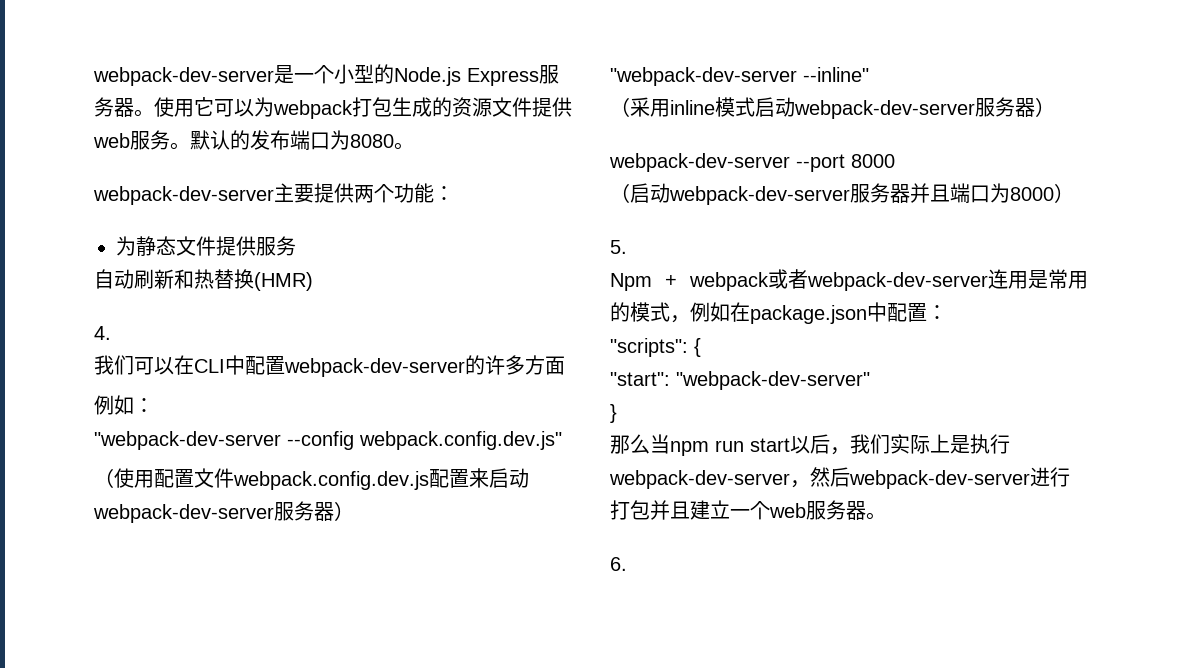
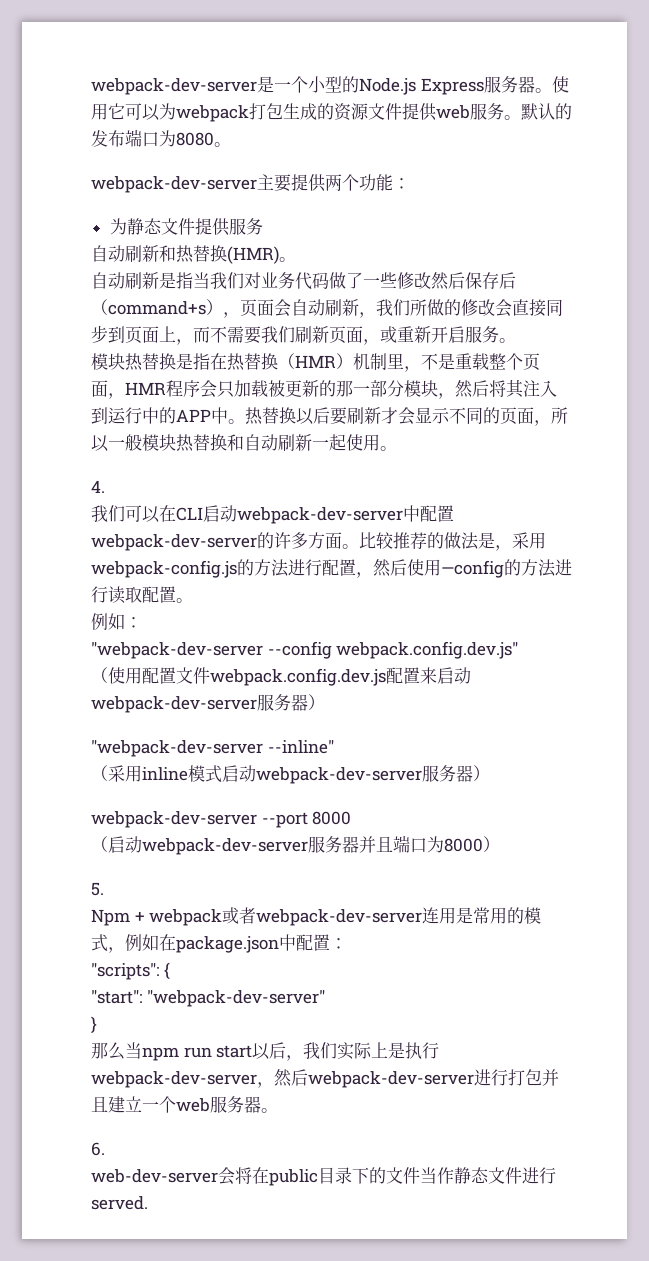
(313, 281) none -> [279,257,296,262] [91,272,516,290] [91,299,563,318] [91,325,516,345] [91,353,540,372] [91,379,557,399] [91,407,568,426] [91,434,397,452] 。 // 自动刷新是指当我们对业务代码做了一些修改然后保存后（command+s），页面会自动刷新，我们所做的修改会直接同步到页面上，而不需要我们刷新页面，或重新开启服务。 // 模块热替换是指在热替换（HMR）机制里，不是重载整个页面，HMR程序会只加载被更新的那一部分模块，然后将其注入到运行中的APP中。热替换以后要刷新才会显示不同的页面，所以一般模块热替换和自动刷新一起使用。
(225, 366) none -> [203,505,403,524] 启动webpack-dev-server
(565, 365) none -> [342,532,546,551] [91,559,572,578] [91,586,193,604] 。比较推荐的做法是，采用webpack-config.js的方法进行配置，然后使用—config的方法进行读取配置。
(627, 564) none -> [91,1167,556,1186] [91,1196,148,1210] // web-dev-server会将在public目录下的文件当作静态文件进行served.

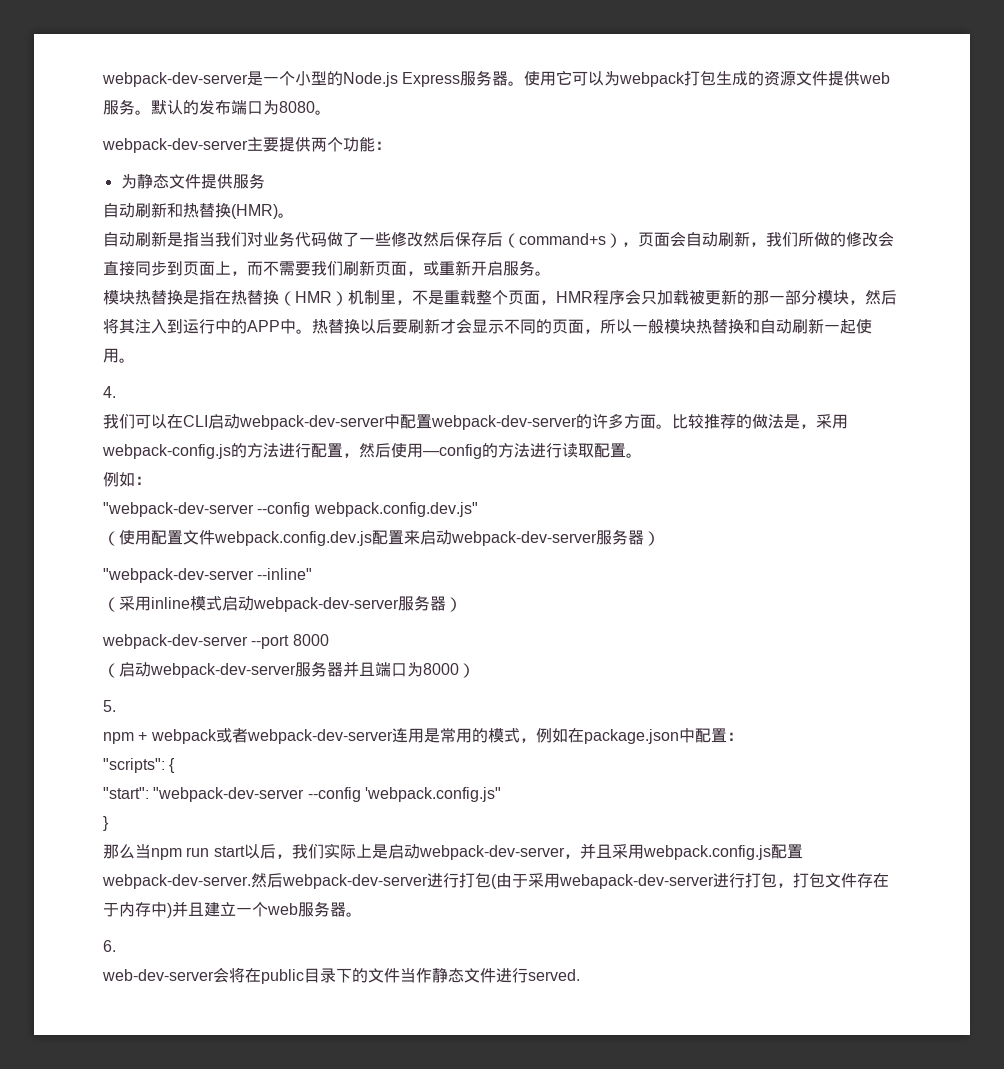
[91,909,130,926] Npm -> [103,732,134,744] npm
[146,990,325,1007] "webpack-dev-server" -> [153,787,501,802] "webpack-dev-server --config 'webpack.config.js"
[405,1042,440,1059] [91,1069,542,1088] 执行webpack-dev-server，然后webpack-dev-server进行打包 -> [387,843,803,860] [102,872,889,889] [103,902,172,918] 启动webpack-dev-server，并且采用webpack.config.js配置webpack-dev-server.然后webpack-dev-server进行打包(由于采用webapack-dev-server进行打包，打包文件存在于内存中)

